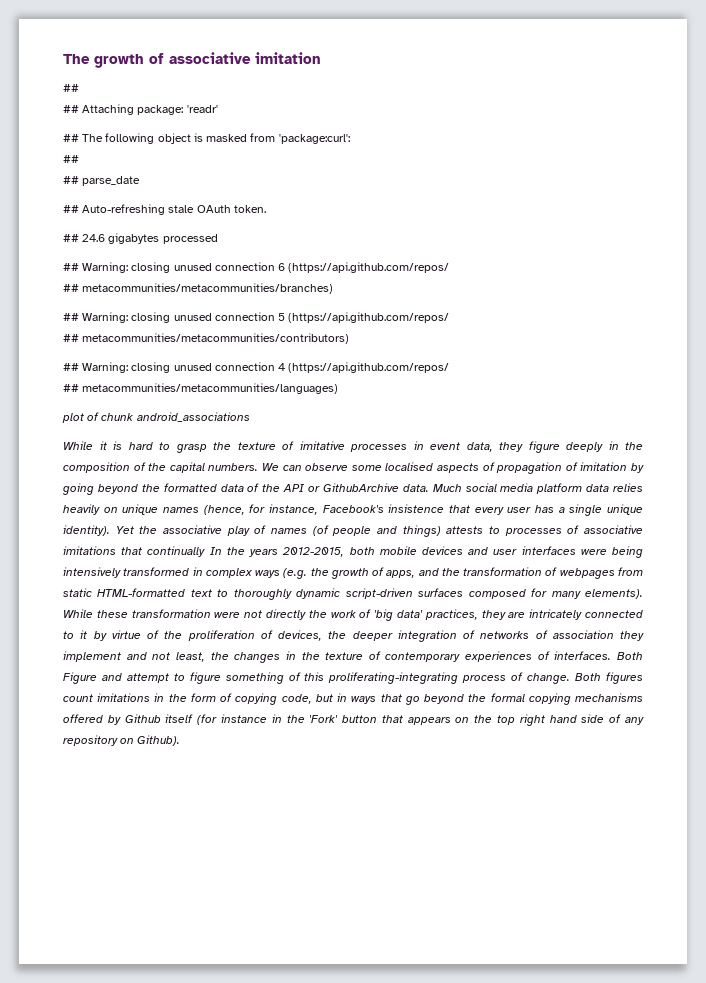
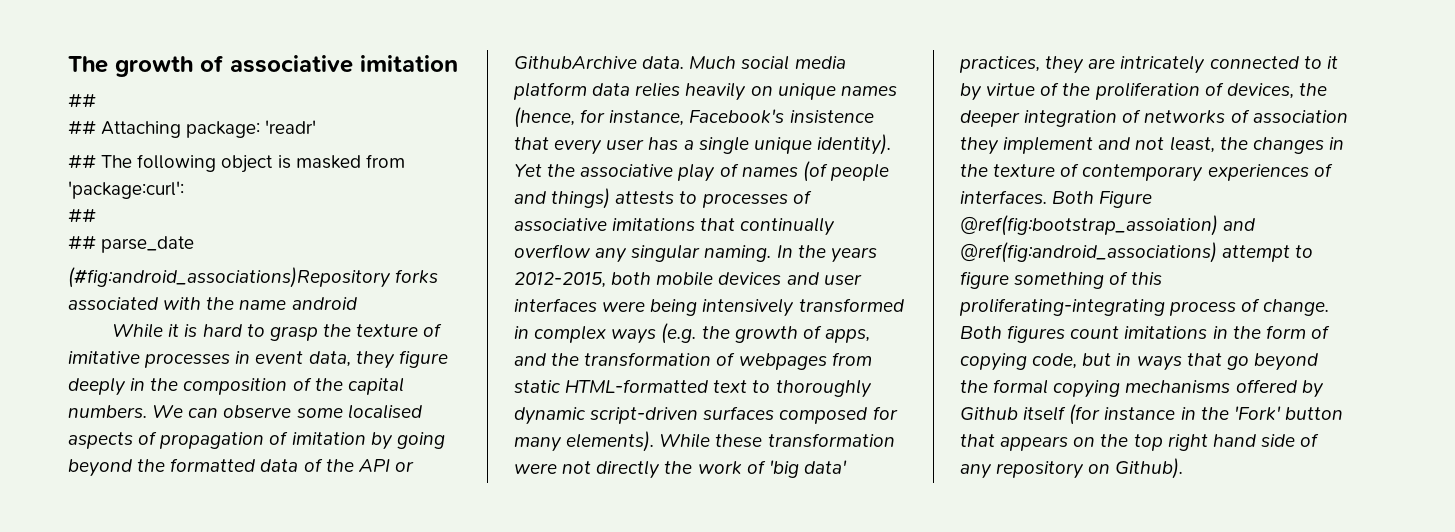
[63,204,266,215] [63,233,218,244] [63,262,450,273] [63,283,334,294] [63,312,450,323] [63,333,350,344] [63,362,450,373] [63,383,339,394] [62,412,250,423] ## Auto-refreshing stale OAuth token. // ## 24.6 gigabytes processed // ## Warning: closing unused connection 6 (https://api.github.com/repos/ // ## metacommunities/metacommunities/branches) // ## Warning: closing unused connection 5 (https://api.github.com/repos/ // ## metacommunities/metacommunities/contributors) // ## Warning: closing unused connection 4 (https://api.github.com/repos/ // ## metacommunities/metacommunities/languages) // plot of chunk android_associations -> [68,267,439,288] [68,297,357,310] (#fig:android_associations)Repository forks associated with the name android
(206, 551) none -> [514,244,772,263] overflow any singular naming.
[101,673,122,681] and -> [960,215,1256,236] [960,242,1217,263] @ref(fig:bootstrap_assoiation) and @ref(fig:android_associations)

